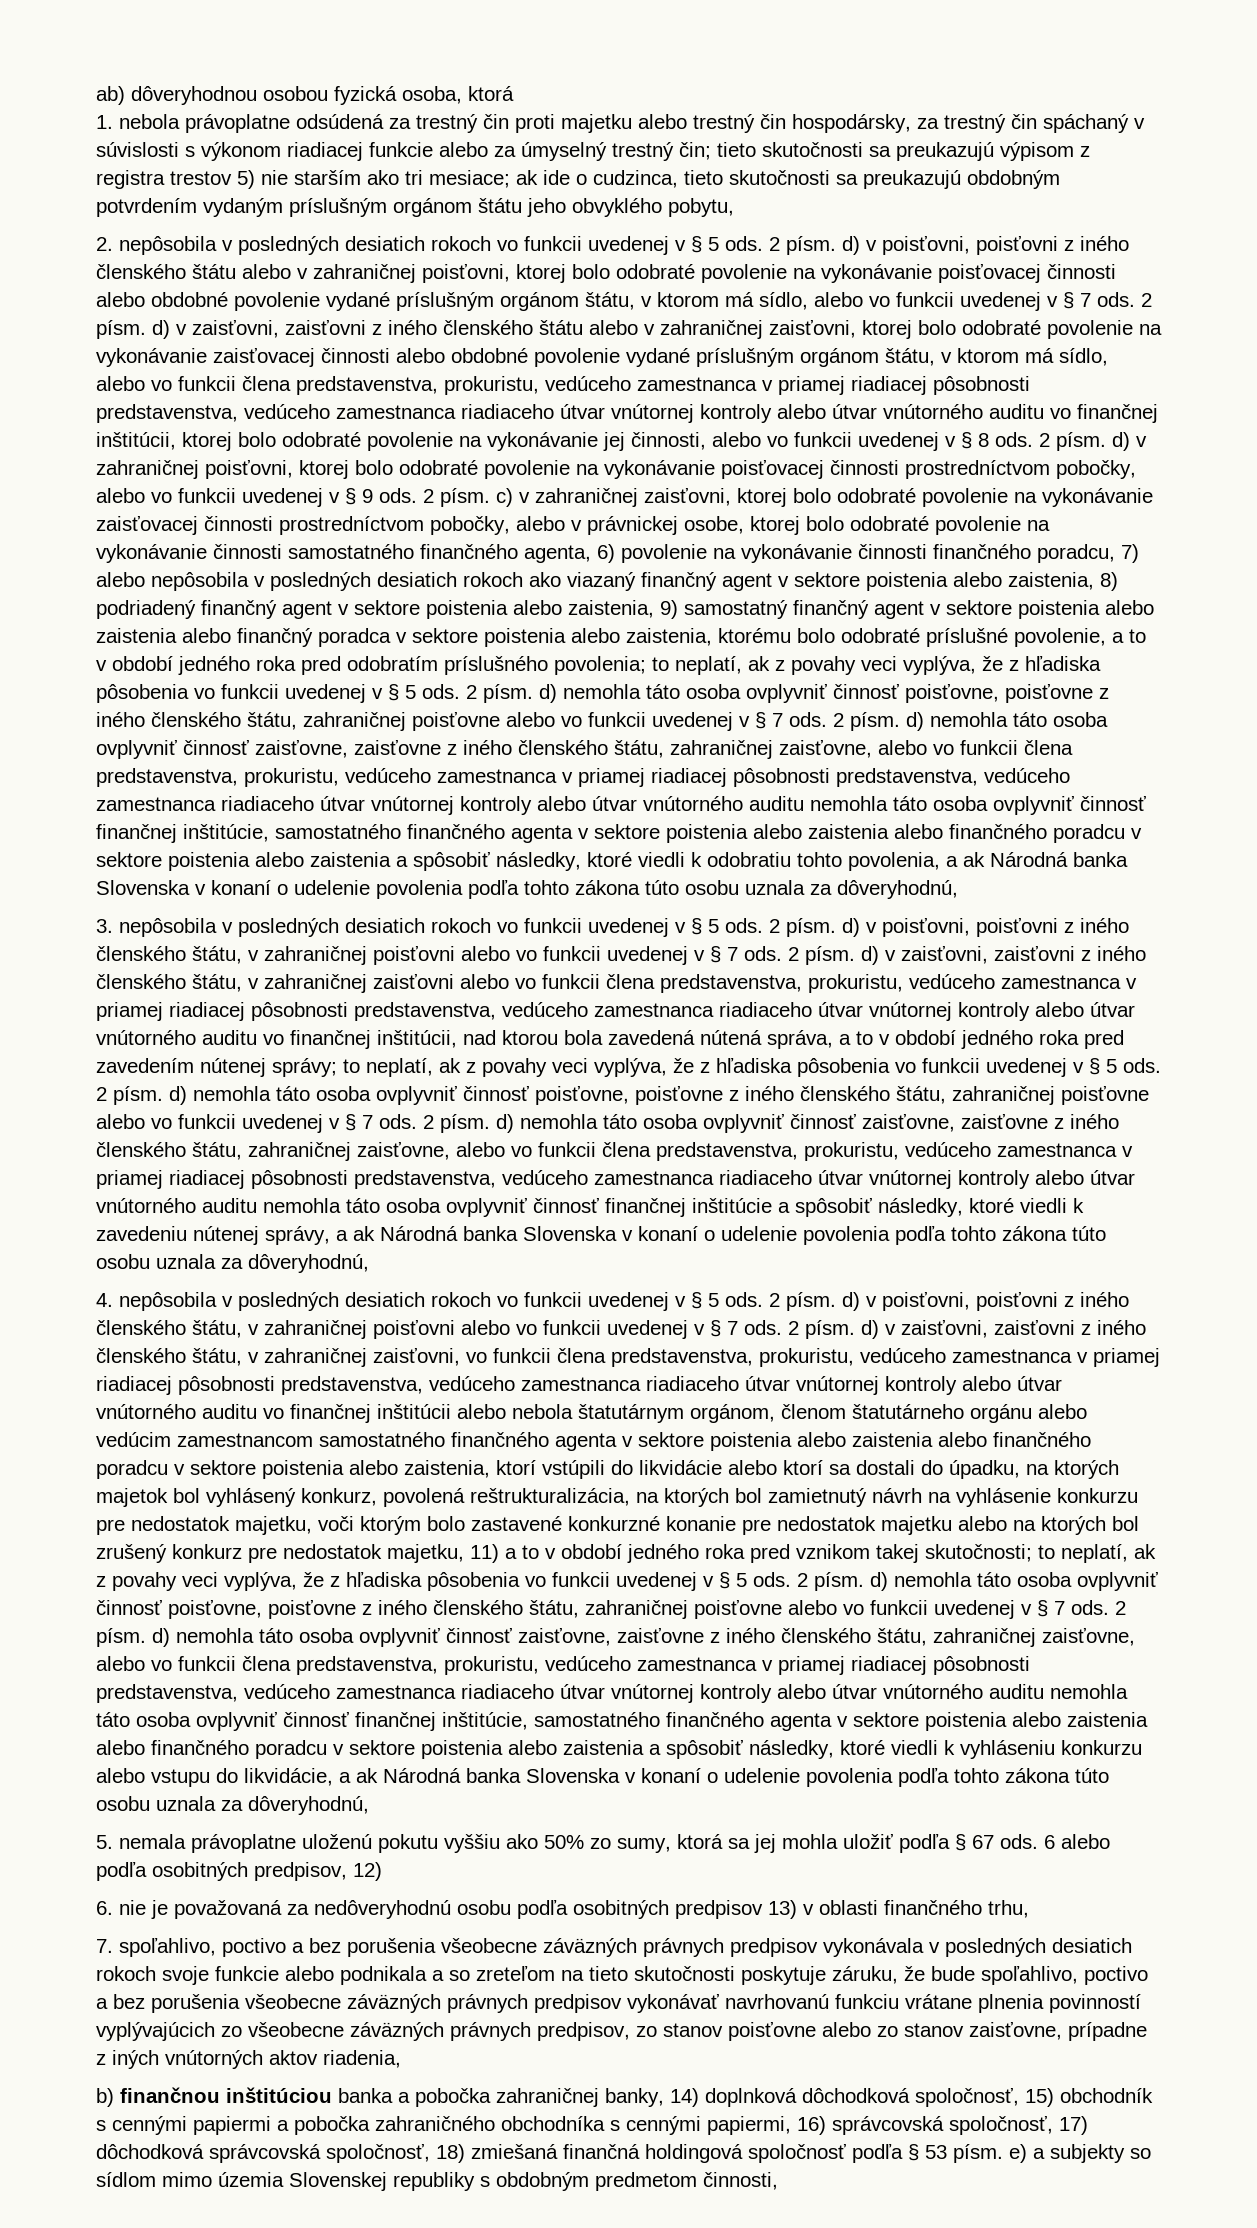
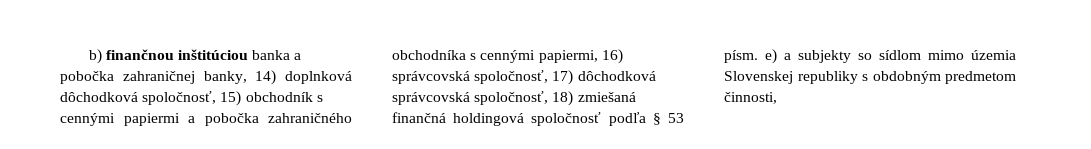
[96,86,514,105] [96,114,1145,133] [96,142,1090,161] [96,170,1060,189] [96,198,734,217] [96,236,1129,255] [96,264,1116,283] [96,292,1152,311] [96,320,1162,339] [96,348,1108,367] [96,376,1030,395] [96,404,1158,423] [96,432,1147,451] [96,460,1136,479] [96,488,1153,507] [96,516,1050,535] [96,544,1139,563] [96,572,1118,591] [96,600,1154,619] [96,628,1146,647] [96,656,1101,675] [96,684,1109,703] [96,712,1108,731] [96,740,1073,759] [96,768,1070,787] [96,796,1146,815] [96,824,1142,843] [96,852,1128,871] [96,880,958,899] [96,918,1129,937] [96,946,1146,965] [96,974,1137,993] [96,1002,1135,1021] [96,1030,1124,1049] [96,1058,1161,1077] [96,1086,1149,1105] [96,1114,1119,1133] [96,1142,1133,1161] [96,1170,1135,1189] [96,1198,1084,1217] [96,1226,1106,1245] [96,1254,369,1273] [96,1292,1129,1311] [96,1320,1146,1339] [96,1348,1160,1367] [96,1376,1062,1395] [96,1404,1087,1423] [96,1432,1091,1451] [96,1460,1119,1479] [96,1488,1138,1507] [96,1516,1139,1535] [96,1544,1156,1563] [96,1572,1158,1591] [96,1600,1126,1619] [96,1628,1135,1647] [96,1656,1030,1675] [96,1684,1128,1703] [96,1712,1148,1731] [96,1740,1142,1759] [96,1768,1109,1787] [96,1796,369,1815] [96,1834,1110,1853] [96,1862,382,1881] [96,1900,1029,1919] [96,1938,1132,1957] [96,1966,1148,1985] [96,1994,1141,2013] [96,2022,1147,2041] [96,2050,401,2069] ab) dôveryhodnou osobou fyzická osoba, ktorá // 1. nebola právoplatne odsúdená za trestný čin proti majetku alebo trestný čin hospodársky, za trestný čin spáchaný v súvislosti s výkonom riadiacej funkcie alebo za úmyselný trestný čin; tieto skutočnosti sa preukazujú výpisom z registra trestov 5) nie starším ako tri mesiace; ak ide o cudzinca, tieto skutočnosti sa preukazujú obdobným potvrdením vydaným príslušným orgánom štátu jeho obvyklého pobytu, // 2. nepôsobila v posledných desiatich rokoch vo funkcii uvedenej v § 5 ods. 2 písm. d) v poisťovni, poisťovni z iného členského štátu alebo v zahraničnej poisťovni, ktorej bolo odobraté povolenie na vykonávanie poisťovacej činnosti alebo obdobné povolenie vydané príslušným orgánom štátu, v ktorom má sídlo, alebo vo funkcii uvedenej v § 7 ods. 2 písm. d) v zaisťovni, zaisťovni z iného členského štátu alebo v zahraničnej zaisťovni, ktorej bolo odobraté povolenie na vykonávanie zaisťovacej činnosti alebo obdobné povolenie vydané príslušným orgánom štátu, v ktorom má sídlo, alebo vo funkcii člena predstavenstva, prokuristu, vedúceho zamestnanca v priamej riadiacej pôsobnosti predstavenstva, vedúceho zamestnanca riadiaceho útvar vnútornej kontroly alebo útvar vnútorného auditu vo finančnej inštitúcii, ktorej bolo odobraté povolenie na vykonávanie jej činnosti, alebo vo funkcii uvedenej v § 8 ods. 2 písm. d) v zahraničnej poisťovni, ktorej bolo odobraté povolenie na vykonávanie poisťovacej činnosti prostredníctvom pobočky, alebo vo funkcii uvedenej v § 9 ods. 2 písm. c) v zahraničnej zaisťovni, ktorej bolo odobraté povolenie na vykonávanie zaisťovacej činnosti prostredníctvom pobočky, alebo v právnickej osobe, ktorej bolo odobraté povolenie na vykonávanie činnosti samostatného finančného agenta, 6) povolenie na vykonávanie činnosti finančného poradcu, 7) alebo nepôsobila v posledných desiatich rokoch ako viazaný finančný agent v sektore poistenia alebo zaistenia, 8) podriadený finančný agent v sektore poistenia alebo zaistenia, 9) samostatný finančný agent v sektore poistenia alebo zaistenia alebo finančný poradca v sektore poistenia alebo zaistenia, ktorému bolo odobraté príslušné povolenie, a to v období jedného roka pred odobratím príslušného povolenia; to neplatí, ak z povahy veci vyplýva, že z hľadiska pôsobenia vo funkcii uvedenej v § 5 ods. 2 písm. d) nemohla táto osoba ovplyvniť činnosť poisťovne, poisťovne z iného členského štátu, zahraničnej poisťovne alebo vo funkcii uvedenej v § 7 ods. 2 písm. d) nemohla táto osoba ovplyvniť činnosť zaisťovne, zaisťovne z iného členského štátu, zahraničnej zaisťovne, alebo vo funkcii člena predstavenstva, prokuristu, vedúceho zamestnanca v priamej riadiacej pôsobnosti predstavenstva, vedúceho zamestnanca riadiaceho útvar vnútornej kontroly alebo útvar vnútorného auditu nemohla táto osoba ovplyvniť činnosť finančnej inštitúcie, samostatného finančného agenta v sektore poistenia alebo zaistenia alebo finančného poradcu v sektore poistenia alebo zaistenia a spôsobiť následky, ktoré viedli k odobratiu tohto povolenia, a ak Národná banka Slovenska v konaní o udelenie povolenia podľa tohto zákona túto osobu uznala za dôveryhodnú, // 3. nepôsobila v posledných desiatich rokoch vo funkcii uvedenej v § 5 ods. 2 písm. d) v poisťovni, poisťovni z iného členského štátu, v zahraničnej poisťovni alebo vo funkcii uvedenej v § 7 ods. 2 písm. d) v zaisťovni, zaisťovni z iného členského štátu, v zahraničnej zaisťovni alebo vo funkcii člena predstavenstva, prokuristu, vedúceho zamestnanca v priamej riadiacej pôsobnosti predstavenstva, vedúceho zamestnanca riadiaceho útvar vnútornej kontroly alebo útvar vnútorného auditu vo finančnej inštitúcii, nad ktorou bola zavedená nútená správa, a to v období jedného roka pred zavedením nútenej správy; to neplatí, ak z povahy veci vyplýva, že z hľadiska pôsobenia vo funkcii uvedenej v § 5 ods. 2 písm. d) nemohla táto osoba ovplyvniť činnosť poisťovne, poisťovne z iného členského štátu, zahraničnej poisťovne alebo vo funkcii uvedenej v § 7 ods. 2 písm. d) nemohla táto osoba ovplyvniť činnosť zaisťovne, zaisťovne z iného členského štátu, zahraničnej zaisťovne, alebo vo funkcii člena predstavenstva, prokuristu, vedúceho zamestnanca v priamej riadiacej pôsobnosti predstavenstva, vedúceho zamestnanca riadiaceho útvar vnútornej kontroly alebo útvar vnútorného auditu nemohla táto osoba ovplyvniť činnosť finančnej inštitúcie a spôsobiť následky, ktoré viedli k zavedeniu nútenej správy, a ak Národná banka Slovenska v konaní o udelenie povolenia podľa tohto zákona túto osobu uznala za dôveryhodnú, // 4. nepôsobila v posledných desiatich rokoch vo funkcii uvedenej v § 5 ods. 2 písm. d) v poisťovni, poisťovni z iného členského štátu, v zahraničnej poisťovni alebo vo funkcii uvedenej v § 7 ods. 2 písm. d) v zaisťovni, zaisťovni z iného členského štátu, v zahraničnej zaisťovni, vo funkcii člena predstavenstva, prokuristu, vedúceho zamestnanca v priamej riadiacej pôsobnosti predstavenstva, vedúceho zamestnanca riadiaceho útvar vnútornej kontroly alebo útvar vnútorného auditu vo finančnej inštitúcii alebo nebola štatutárnym orgánom, členom štatutárneho orgánu alebo vedúcim zamestnancom samostatného finančného agenta v sektore poistenia alebo zaistenia alebo finančného poradcu v sektore poistenia alebo zaistenia, ktorí vstúpili do likvidácie alebo ktorí sa dostali do úpadku, na ktorých majetok bol vyhlásený konkurz, povolená reštrukturalizácia, na ktorých bol zamietnutý návrh na vyhlásenie konkurzu pre nedostatok majetku, voči ktorým bolo zastavené konkurzné konanie pre nedostatok majetku alebo na ktorých bol zrušený konkurz pre nedostatok majetku, 11) a to v období jedného roka pred vznikom takej skutočnosti; to neplatí, ak z povahy veci vyplýva, že z hľadiska pôsobenia vo funkcii uvedenej v § 5 ods. 2 písm. d) nemohla táto osoba ovplyvniť činnosť poisťovne, poisťovne z iného členského štátu, zahraničnej poisťovne alebo vo funkcii uvedenej v § 7 ods. 2 písm. d) nemohla táto osoba ovplyvniť činnosť zaisťovne, zaisťovne z iného členského štátu, zahraničnej zaisťovne, alebo vo funkcii člena predstavenstva, prokuristu, vedúceho zamestnanca v priamej riadiacej pôsobnosti predstavenstva, vedúceho zamestnanca riadiaceho útvar vnútornej kontroly alebo útvar vnútorného auditu nemohla táto osoba ovplyvniť činnosť finančnej inštitúcie, samostatného finančného agenta v sektore poistenia alebo zaistenia alebo finančného poradcu v sektore poistenia alebo zaistenia a spôsobiť následky, ktoré viedli k vyhláseniu konkurzu alebo vstupu do likvidácie, a ak Národná banka Slovenska v konaní o udelenie povolenia podľa tohto zákona túto osobu uznala za dôveryhodnú, // 5. nemala právoplatne uloženú pokutu vyššiu ako 50% zo sumy, ktorá sa jej mohla uložiť podľa § 67 ods. 6 alebo podľa osobitných predpisov, 12) // 6. nie je považovaná za nedôveryhodnú osobu podľa osobitných predpisov 13) v oblasti finančného trhu, // 7. spoľahlivo, poctivo a bez porušenia všeobecne záväzných právnych predpisov vykonávala v posledných desiatich rokoch svoje funkcie alebo podnikala a so zreteľom na tieto skutočnosti poskytuje záruku, že bude spoľahlivo, poctivo a bez porušenia všeobecne záväzných právnych predpisov vykonávať navrhovanú funkciu vrátane plnenia povinností vyplývajúcich zo všeobecne záväzných právnych predpisov, zo stanov poisťovne alebo zo stanov zaisťovne, prípadne z iných vnútorných aktov riadenia, // -> (88, 56) none

